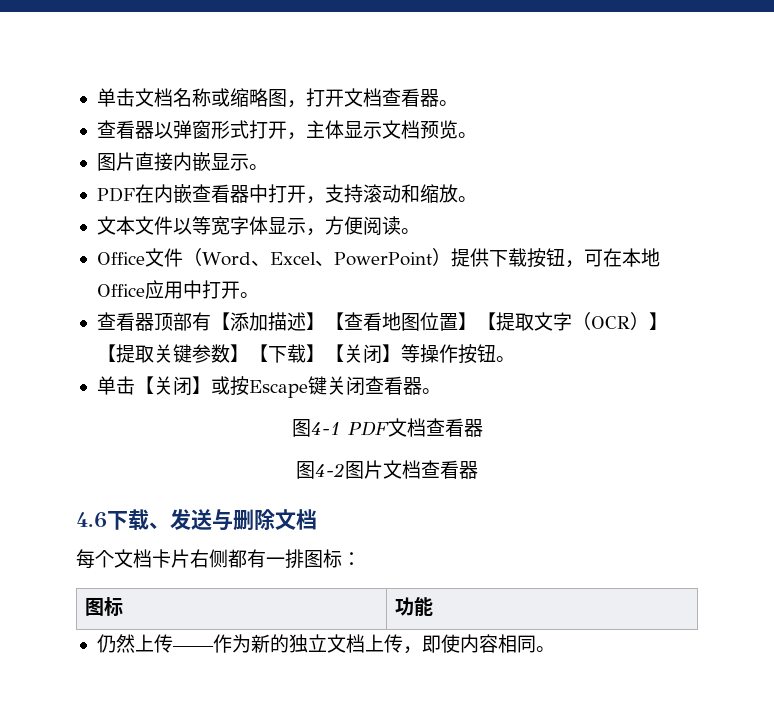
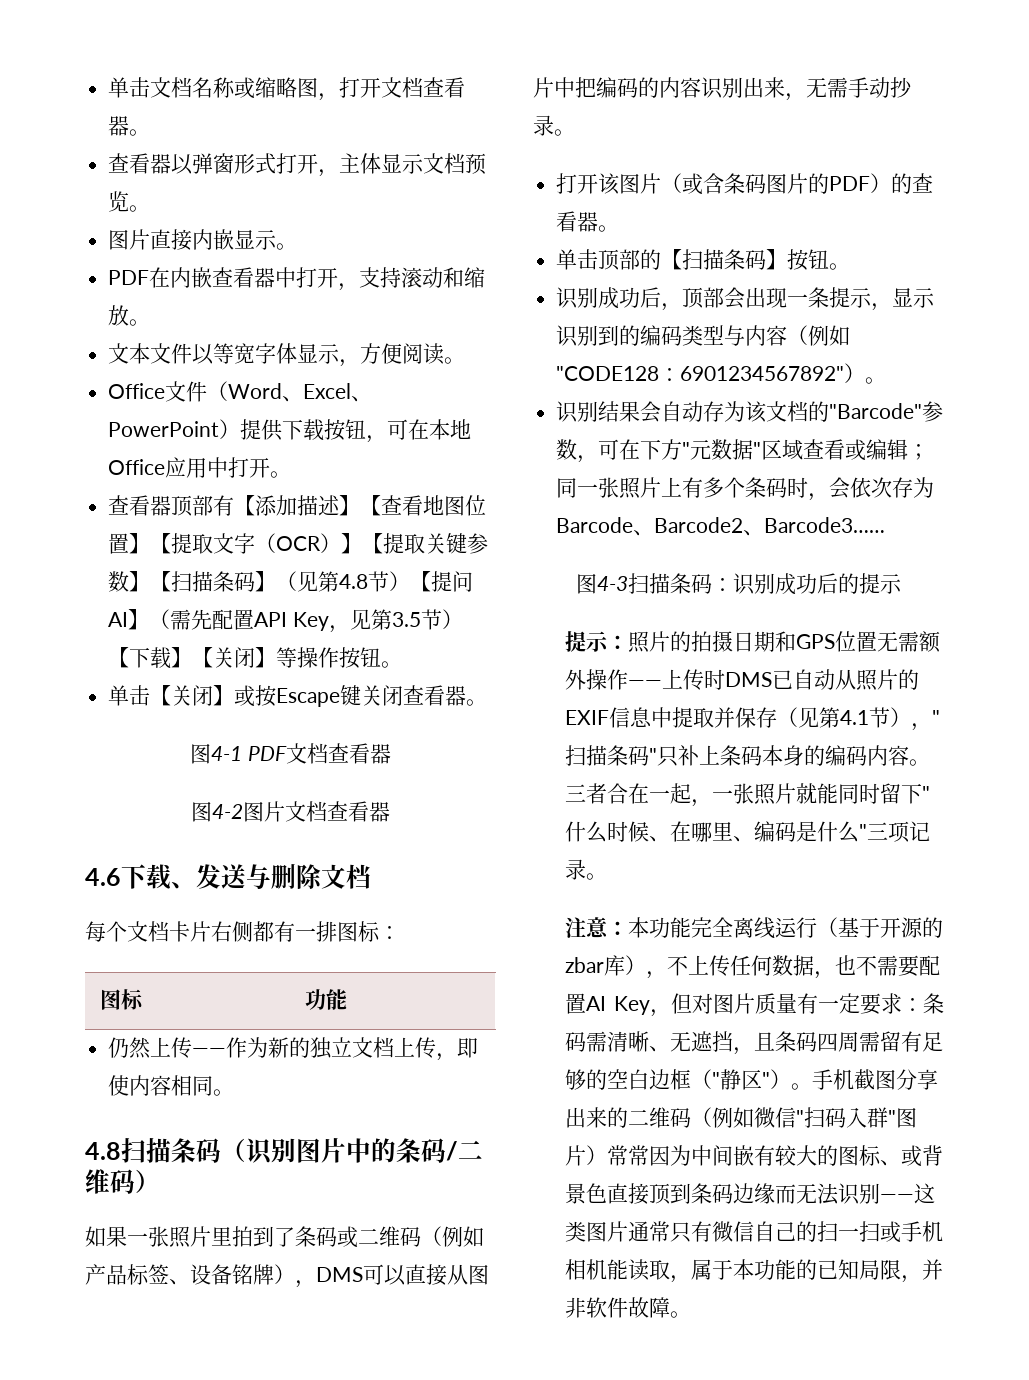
(268, 353) none -> [171,571,474,592] [108,609,463,633] [108,647,130,668] 扫描条码】（见第4.8节）【提问AI】（需先配置API Key，见第3.5节）【
(555, 649) none -> [85,1138,483,1165] [85,1169,160,1194] [85,1226,484,1248] [85,1264,489,1288] [533,77,912,101] [533,115,575,136] [556,173,934,195] [556,211,620,232] [556,249,851,271] [556,287,936,311] [556,325,851,347] [556,363,887,384] [556,401,944,423] [556,439,930,463] [556,477,935,501] [556,517,886,536] [576,573,902,595] [565,631,942,653] [565,669,920,691] [565,707,941,731] [565,745,931,767] [565,783,931,807] [565,821,931,843] [565,859,608,880] [565,917,944,939] [565,955,941,979] [565,993,944,1017] [565,1031,944,1055] [565,1069,939,1090] [565,1107,918,1128] [565,1145,944,1167] [565,1183,936,1205] [565,1221,944,1243] [565,1259,944,1283] [565,1297,692,1318] // 4.8扫描条码（识别图片中的条码/二维码） // 如果一张照片里拍到了条码或二维码（例如产品标签、设备铭牌），DMS可以直接从图片中把编码的内容识别出来，无需手动抄录。 // 打开该图片（或含条码图片的PDF）的查看器。 // 单击顶部的【扫描条码】按钮。 // 识别成功后，顶部会出现一条提示，显示识别到的编码类型与内容（例如"CODE128：6901234567892"）。 // 识别结果会自动存为该文档的"Barcode"参数，可在下方"元数据"区域查看或编辑；同一张照片上有多个条码时，会依次存为Barcode、Barcode2、Barcode3…… // 图4-3扫描条码：识别成功后的提示 // 提示：照片的拍摄日期和GPS位置无需额外操作——上传时DMS已自动从照片的EXIF信息中提取并保存（见第4.1节），"扫描条码"只补上条码本身的编码内容。三者合在一起，一张照片就能同时留下"什么时候、在哪里、编码是什么"三项记录。 // 注意：本功能完全离线运行（基于开源的zbar库），不上传任何数据，也不需要配置AI Key，但对图片质量有一定要求：条码需清晰、无遮挡，且条码四周需留有足够的空白边框（"静区"）。手机截图分享出来的二维码（例如微信"扫码入群"图片）常常因为中间嵌有较大的图标、或背景色直接顶到条码边缘而无法识别——这类图片通常只有微信自己的扫一扫或手机相机能读取，属于本功能的已知局限，并非软件故障。

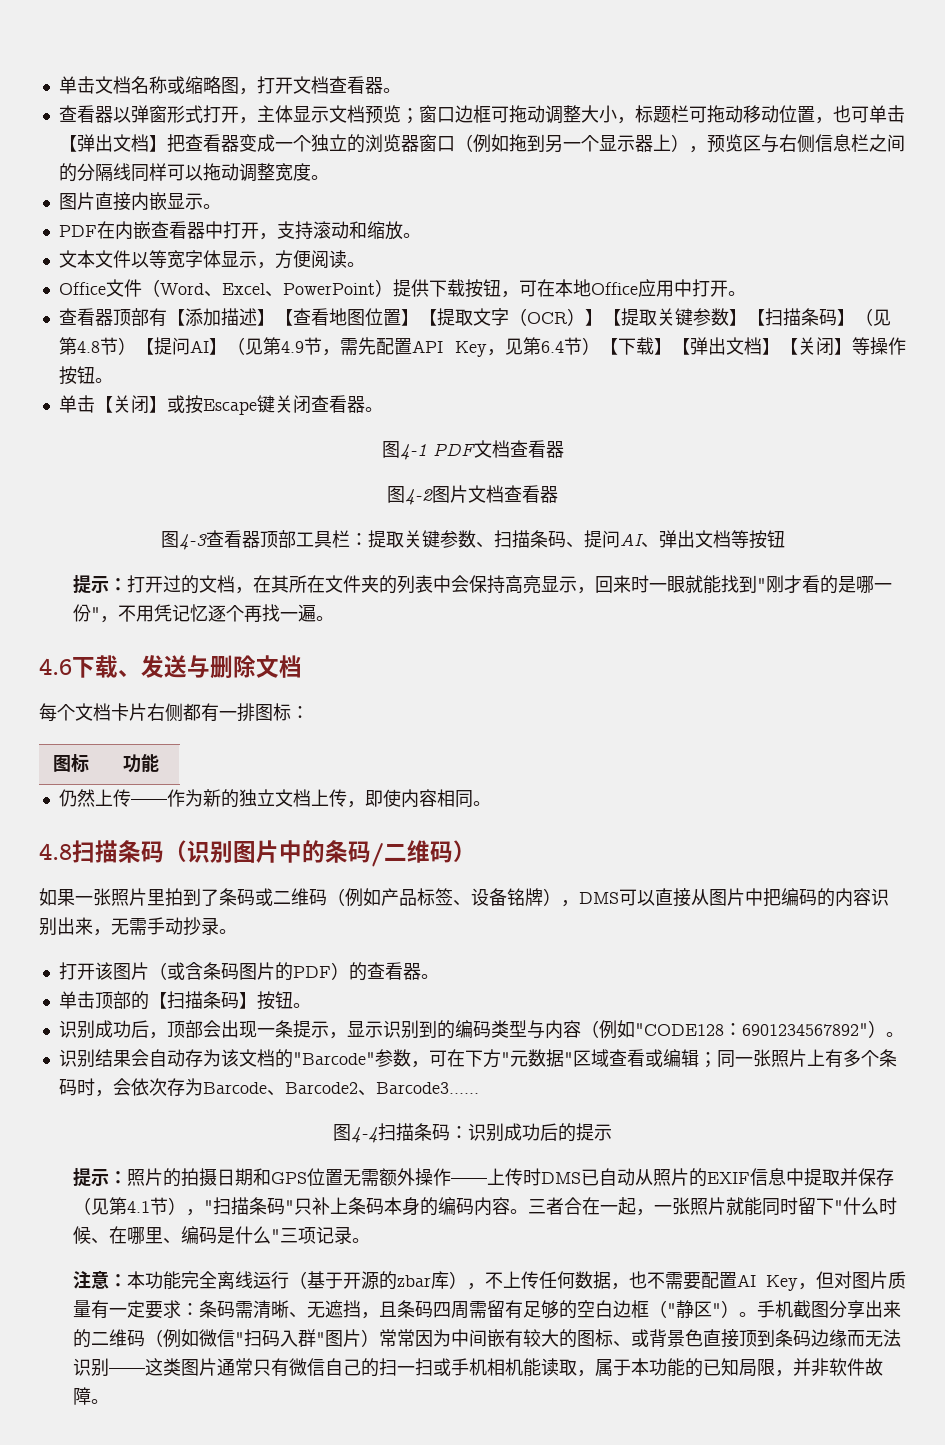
(130, 201) none -> [400,105,905,124] [58,134,905,153] [58,163,311,182] ；窗口边框可拖动调整大小，标题栏可拖动移动位置，也可单击【弹出文档】把查看器变成一个独立的浏览器窗口（例如拖到另一个显示器上），预览区与右侧信息栏之间的分隔线同样可以拖动调整宽度
(171, 619) none -> [244,337,340,356] 见第4.9节，
[391,612,421,627] 3.5 -> [541,341,564,353] 6.4
(214, 657) none -> [690,337,798,355] 弹出文档】【
(390, 812) none -> [160,530,785,550] [73,574,893,594] [73,604,335,623] // 图4-3查看器顶部工具栏：提取关键参数、扫描条码、提问AI、弹出文档等按钮 // 提示：打开过的文档，在其所在文件夹的列表中会保持高亮显示，回来时一眼就能找到"刚才看的是哪一份"，不用凭记忆逐个再找一遍。
[597,576,628,591] 4-3 -> [351,1127,378,1143] 4-4

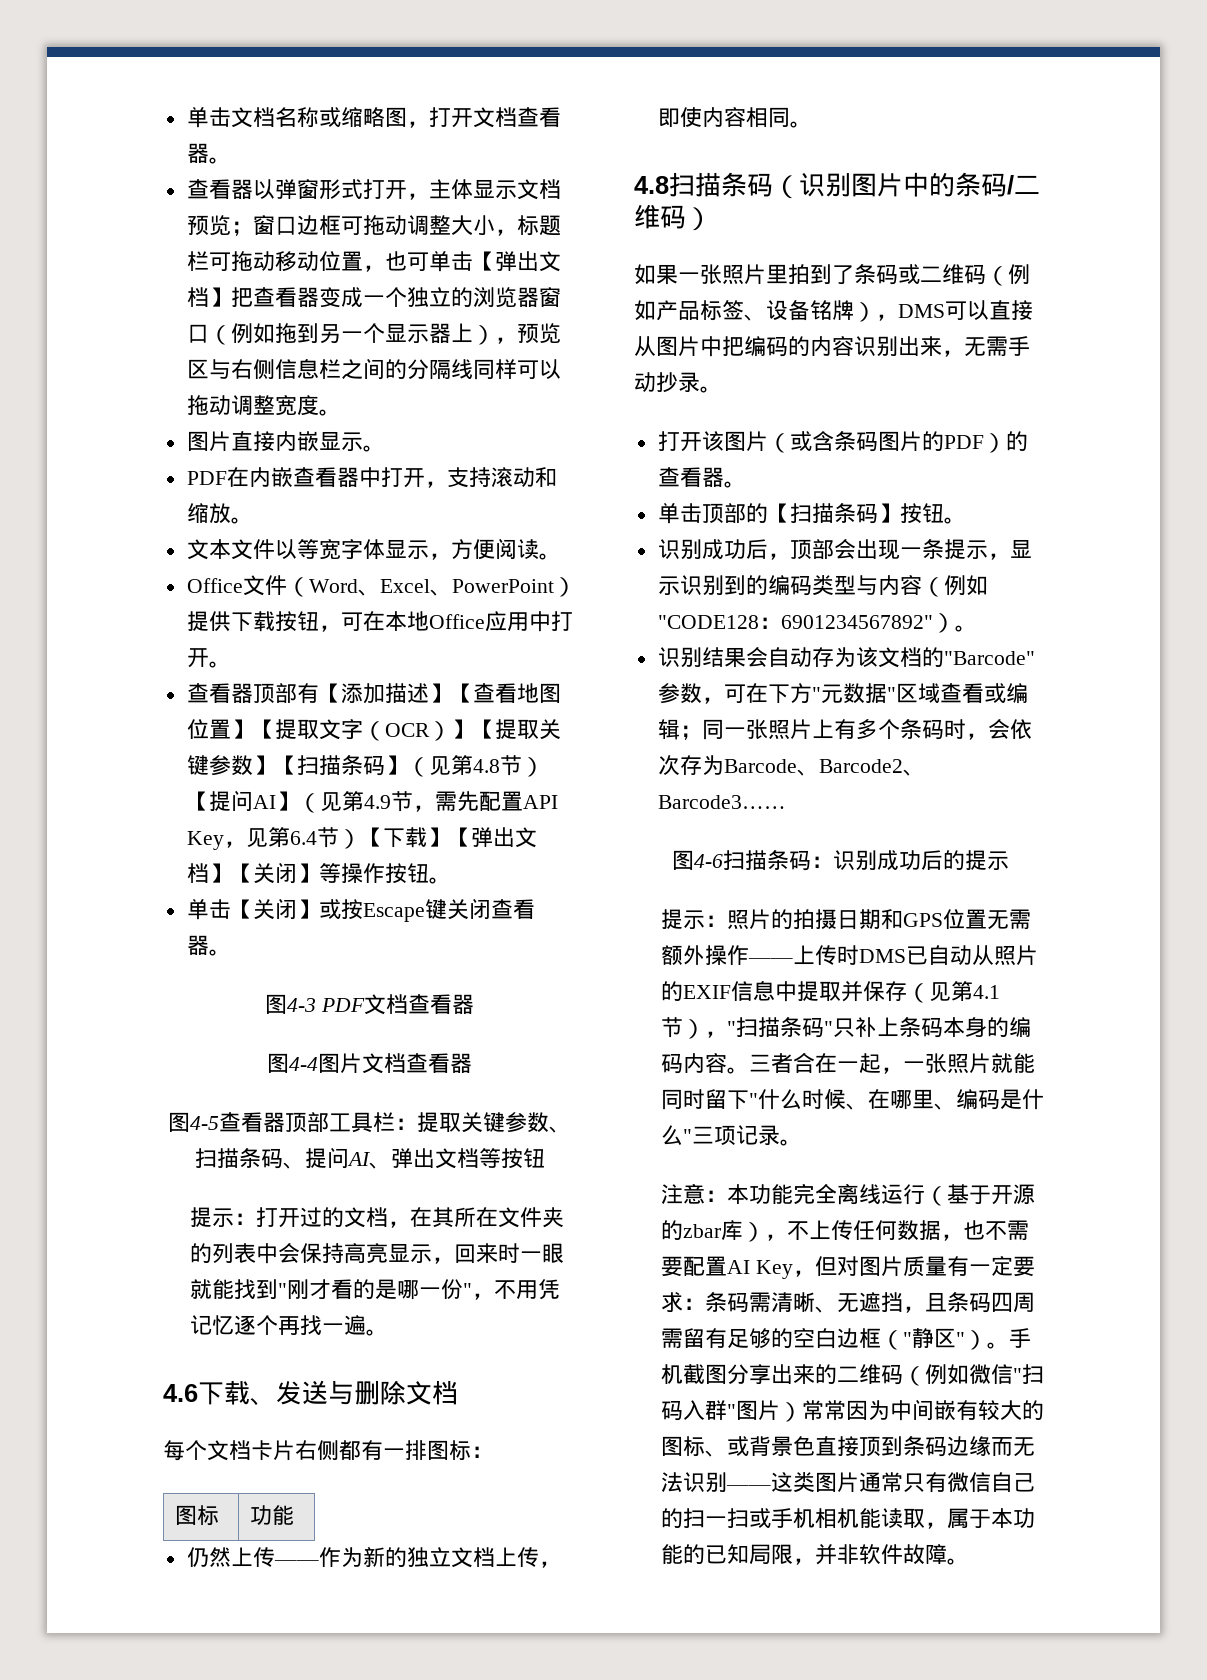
[399,444,427,460] 4-1 -> [287,998,317,1012] 4-3
[405,489,433,505] 4-2 -> [289,1057,318,1071] 4-4
[178,534,207,550] 4-3 -> [190,1116,219,1130] 4-5
[351,1127,378,1143] 4-4 -> [694,854,723,868] 4-6

